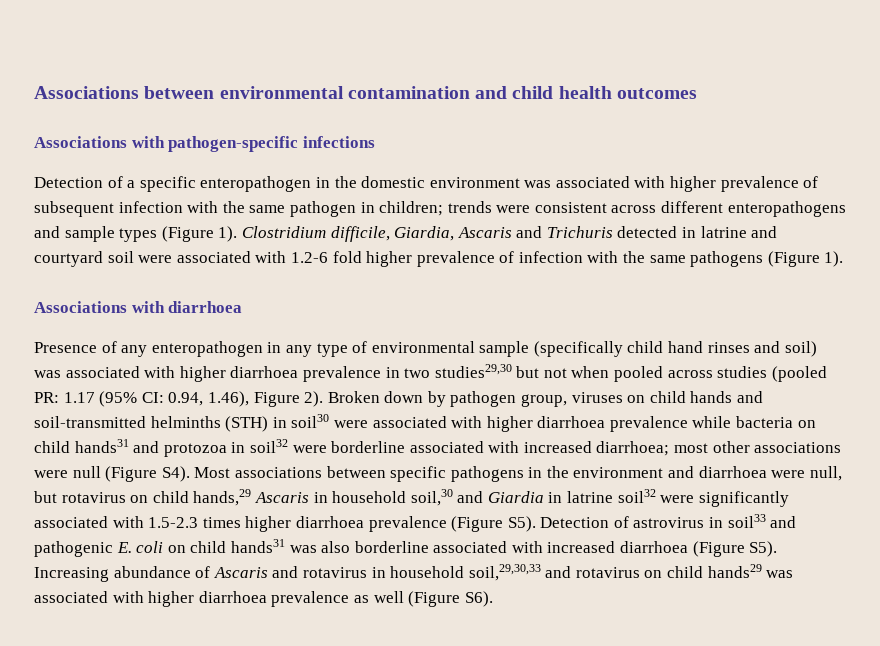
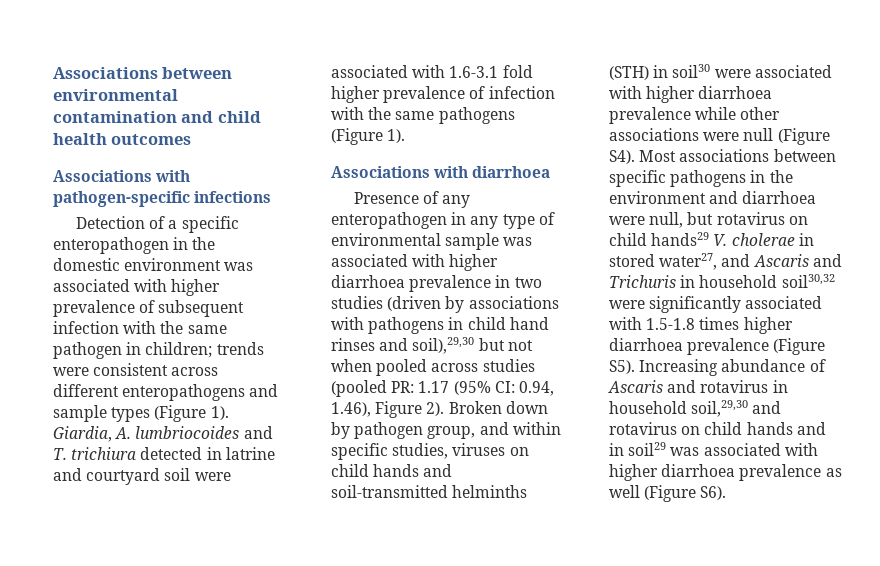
[241,226,613,242] Clostridium difficile, Giardia, Ascaris and Trichuris -> [53,426,273,442] [53,447,137,460] Giardia, A. lumbriocoides and T. trichiura
[290,252,328,263] 1.2-6 -> [449,66,499,78] 1.6-3.1
[533,341,817,357] (specifically child hand rinses and soil) -> (500, 241) none
[434,364,512,378] studies29,30 -> [331,296,559,313] [331,317,549,334] [331,337,475,354] studies (driven by associations with pathogens in child hand rinses and soil),29,30
(568, 400) none -> [479,422,561,435] [331,443,449,460] and within specific studies,
[736,416,816,428] [34,439,709,457] bacteria on child hands31 and protozoa in soil32 were borderline associated with increased diarrhoea; most -> (737, 113) none
[193,489,656,506] hands,29 Ascaris in household soil,30 and Giardia in latrine soil32 -> [651,232,814,246] [609,253,842,270] [609,274,835,288] hands29 V. cholerae in stored water27, and Ascaris and Trichuris in household soil30,32
[148,517,199,528] 1.5-2.3 -> [646,318,696,330] 1.5-1.8
[540,514,797,528] [34,539,778,557] Detection of astrovirus in soil33 and pathogenic E. coli on child hands31 was also borderline associated with increased diarrhoea (Figure S5). -> (635, 367) none
[468,564,541,581] soil,29,30,33 -> [691,400,749,417] soil,29,30
[707,564,762,578] hands29 -> [746,422,826,435] [609,442,667,456] hands and in soil29

